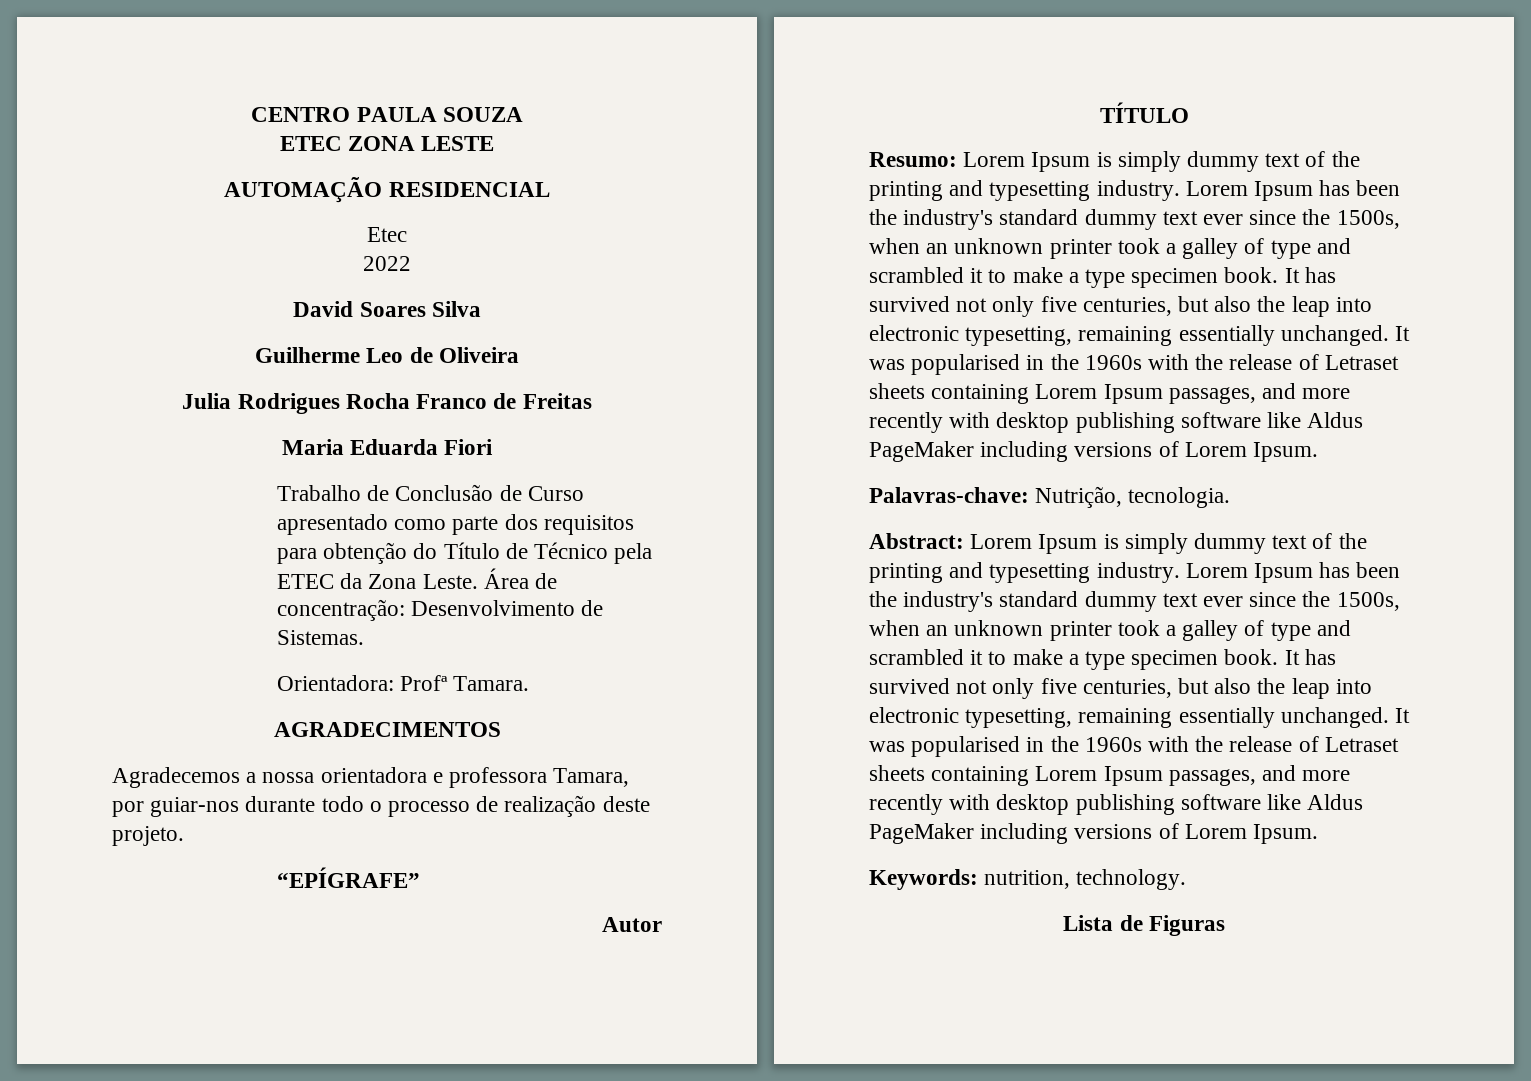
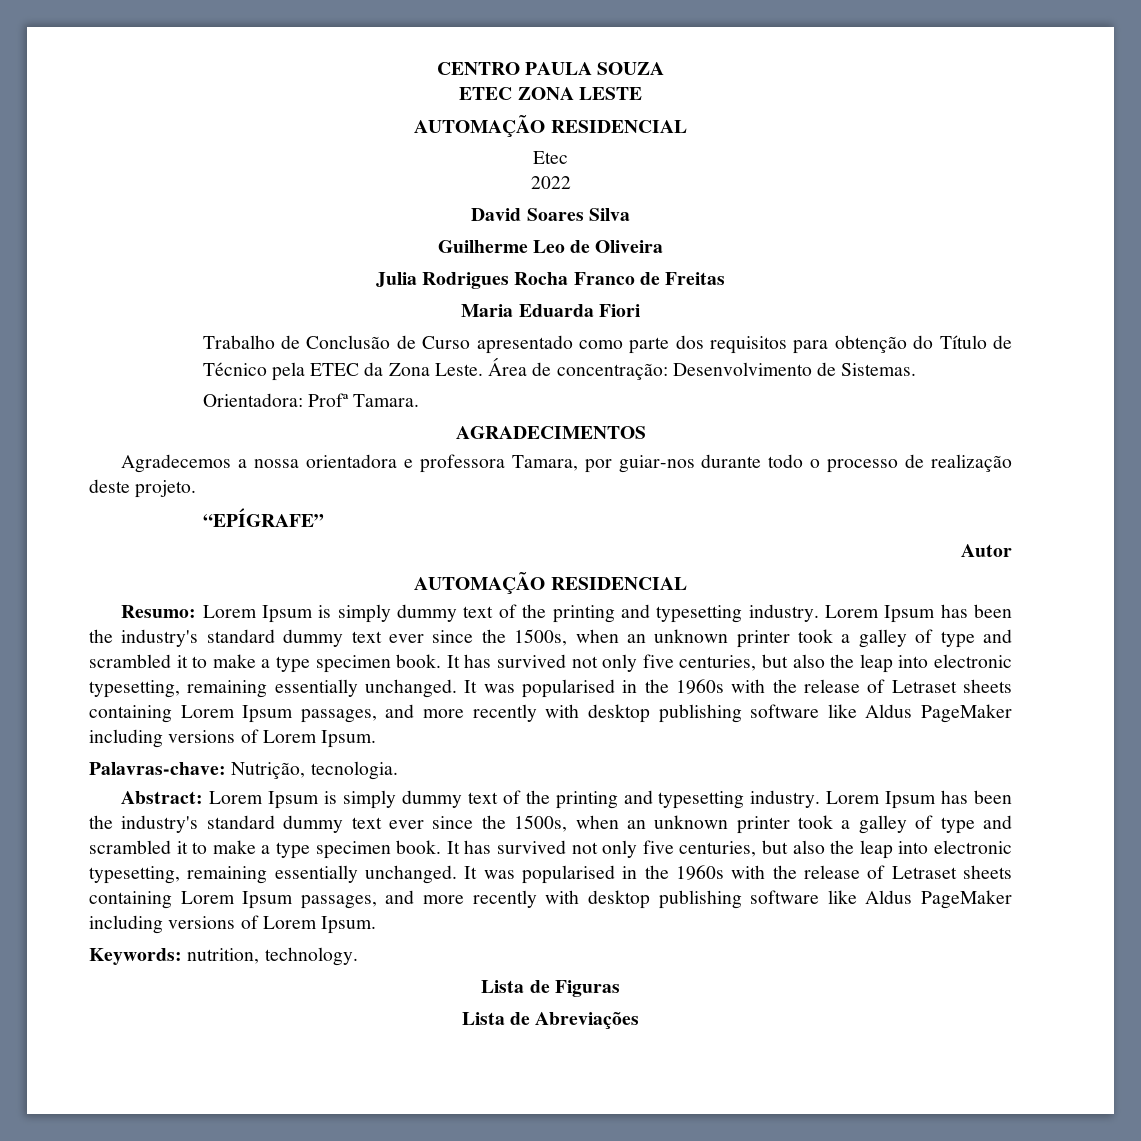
[1099,102,1189,123] TÍTULO -> [414,572,687,594] AUTOMAÇÃO RESIDENCIAL
(1225, 925) none -> [461,1012,640,1029] // Lista de Abreviações

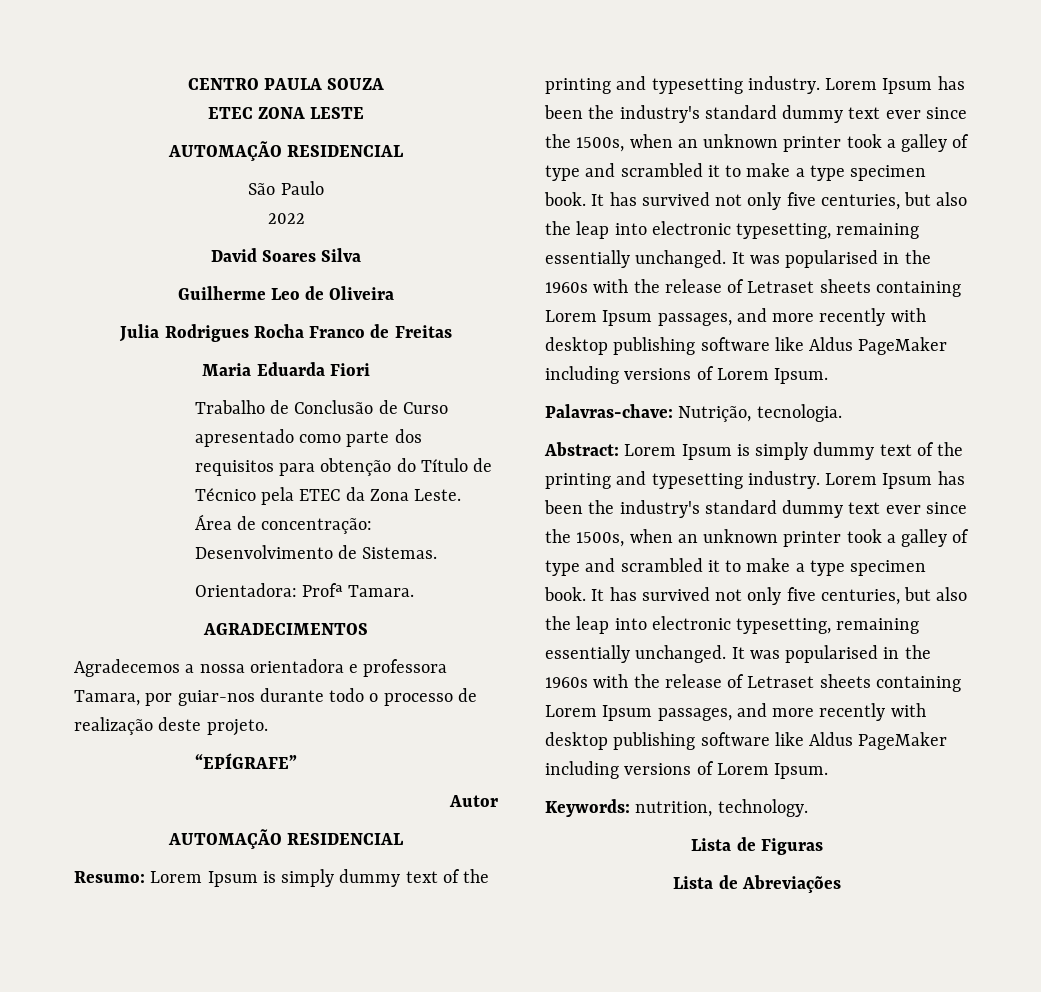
[533,151,568,164] Etec -> [248,181,324,195] São Paulo

